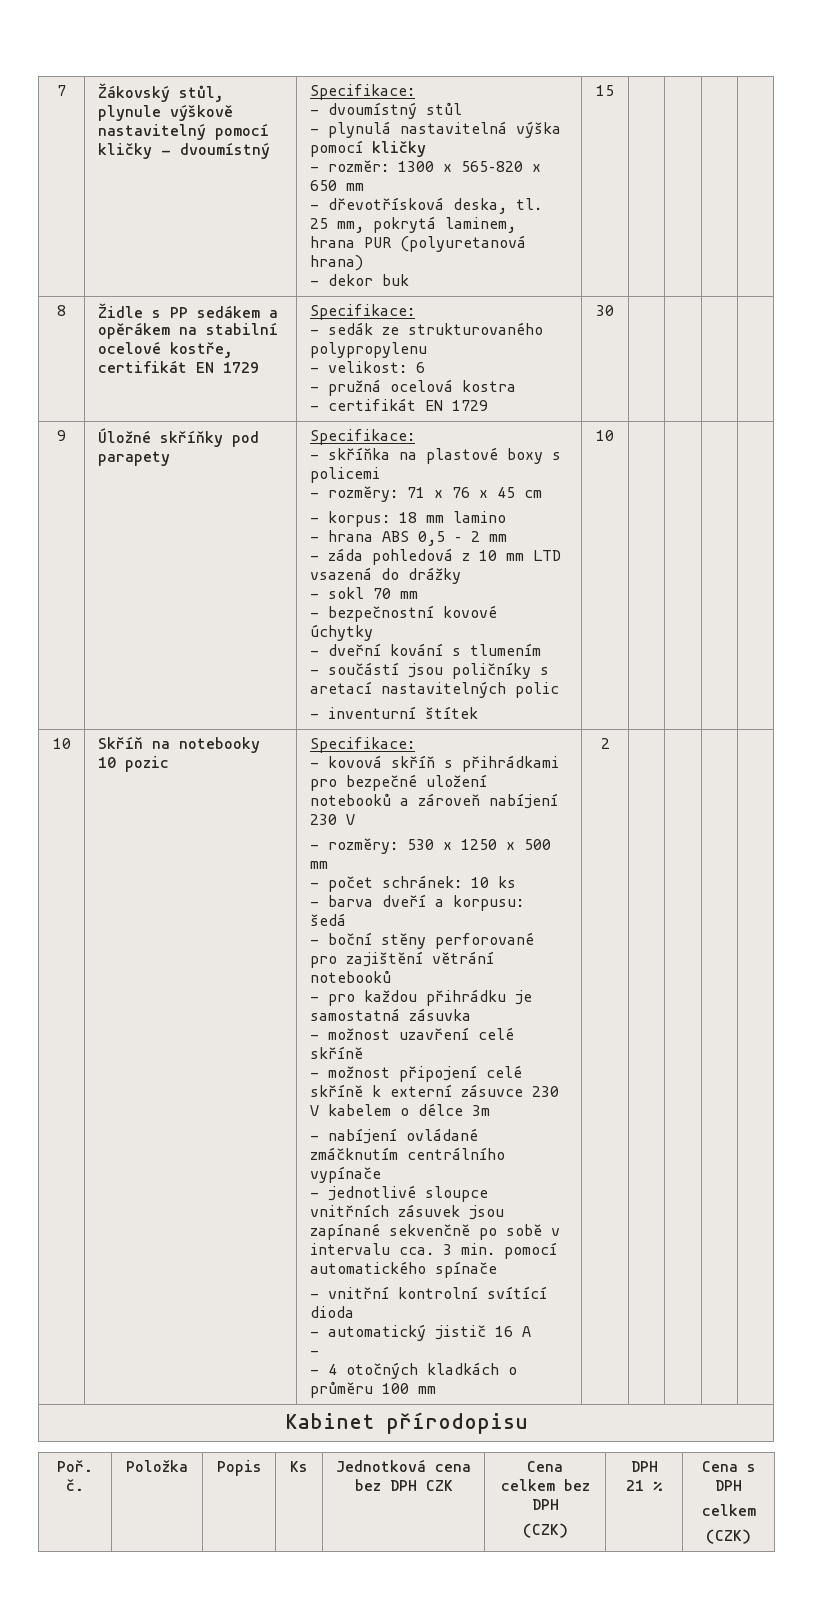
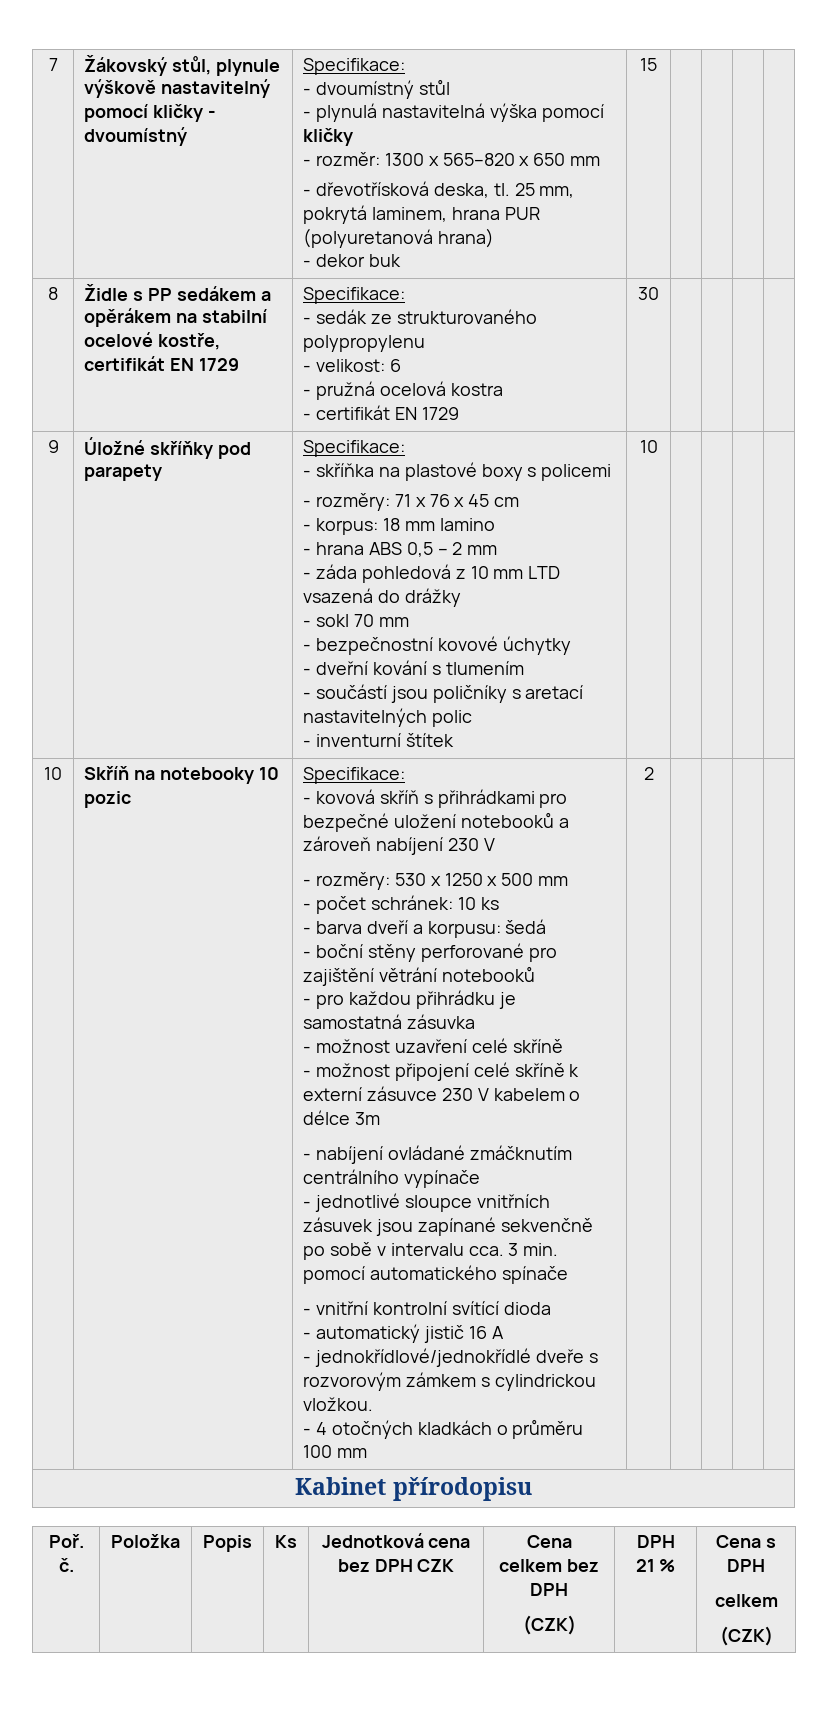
(319, 1353) none -> [314,1348,598,1367] [303,1372,596,1391] [303,1397,374,1411] jednokřídlové/jednokřídlé dveře s rozvorovým zámkem s cylindrickou vložkou.

